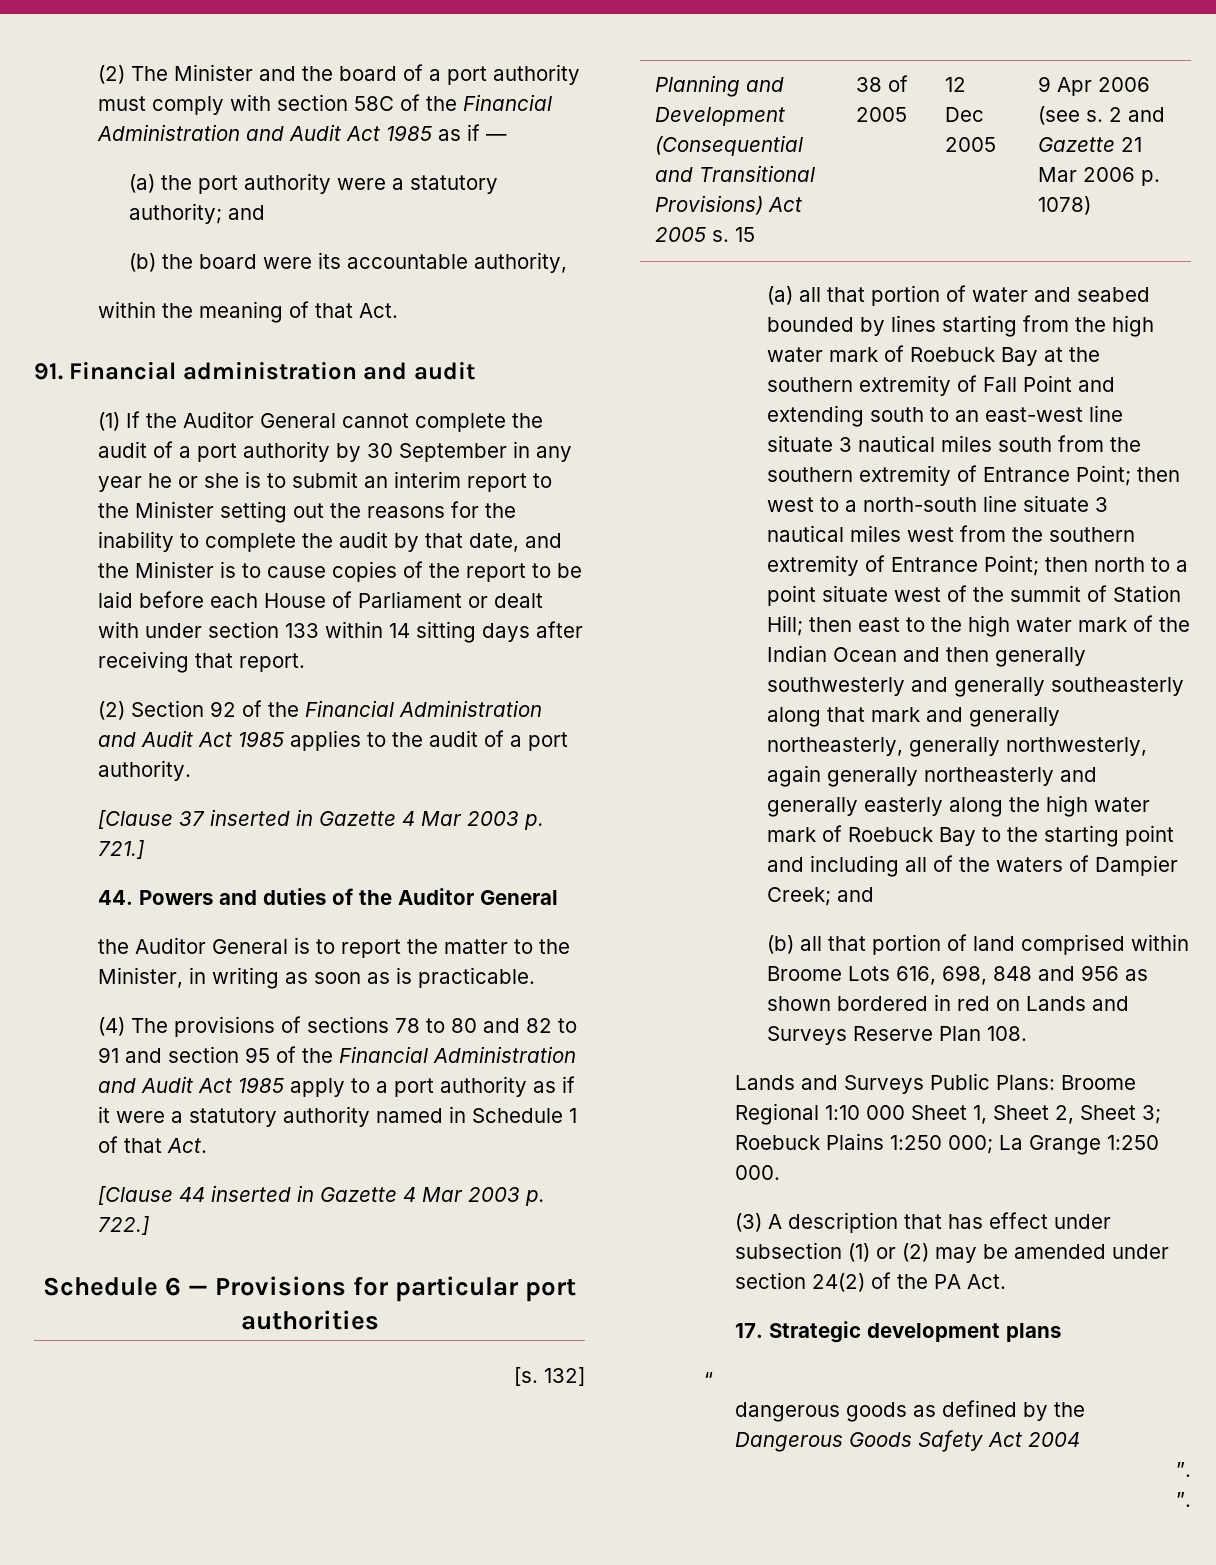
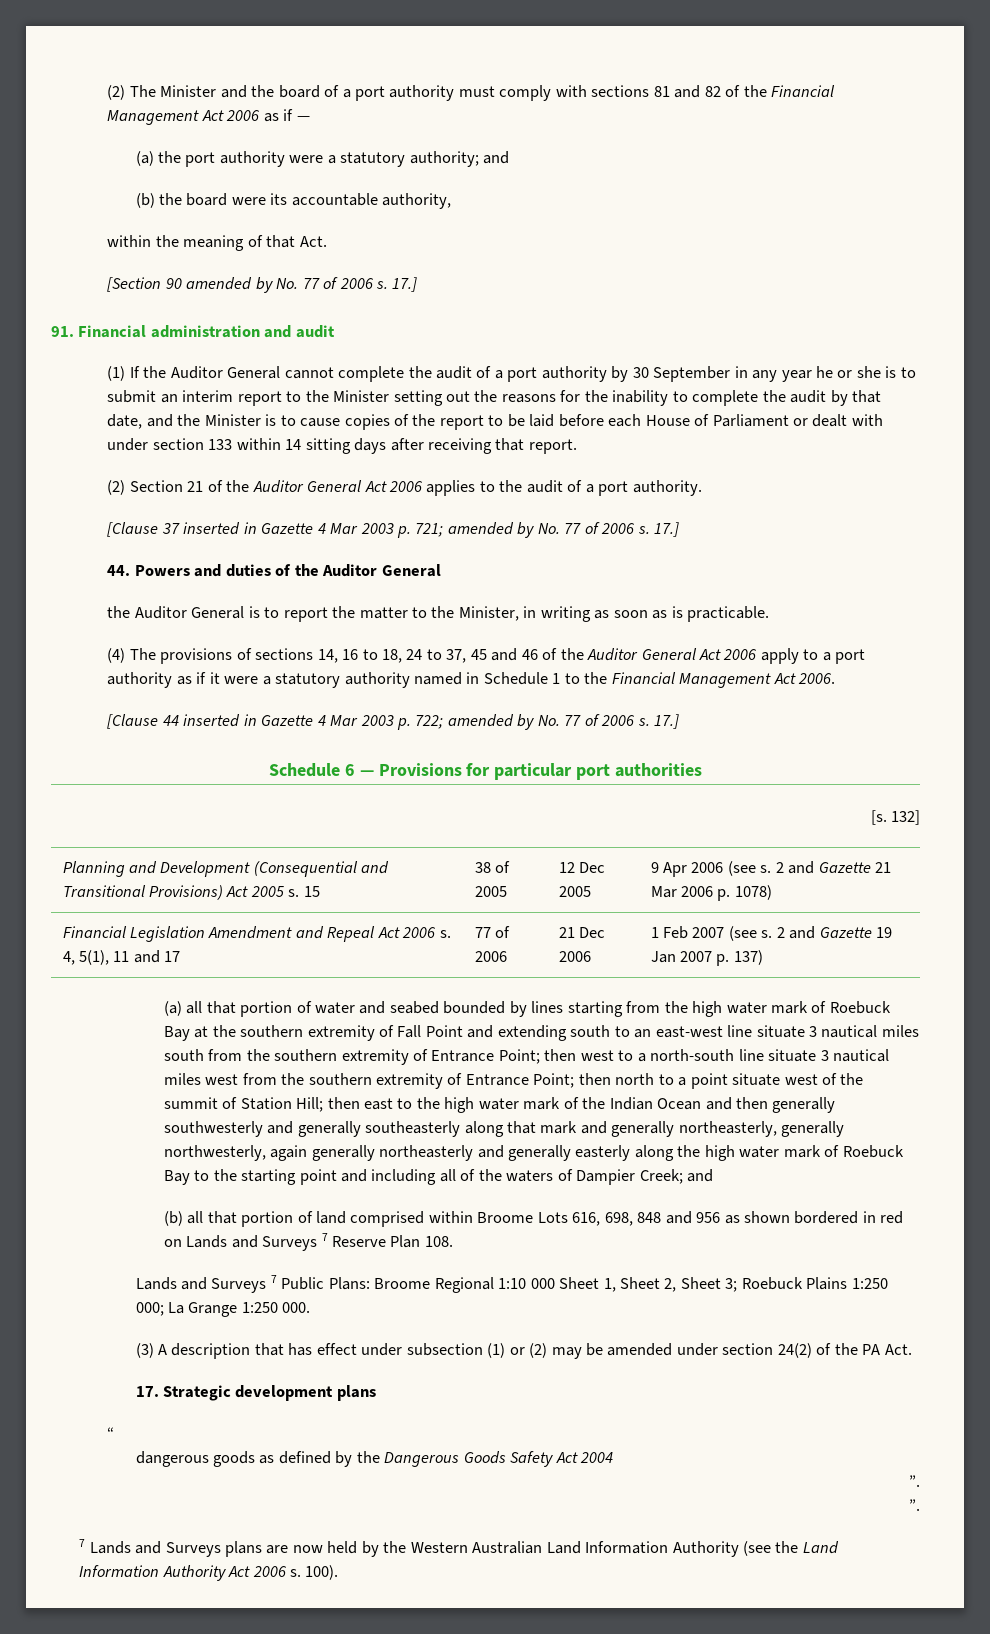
[276,94,552,111] [96,124,432,141] section 58C of the Financial Administration and Audit Act 1985 -> [591,85,836,98] [107,110,261,125] sections 81 and 82 of the Financial Management Act 2006
(398, 310) none -> [107,277,418,293] // [Section 90 amended by No. 77 of 2006 s. 17.]
[209,700,542,717] [97,730,284,747] 92 of the Financial Administration and Audit Act 1985 -> [187,480,423,493] 21 of the Auditor General Act 2006
[97,840,144,859] 721.] -> [415,522,680,538] 721; amended by No. 77 of 2006 s. 17.]
[394,1018,577,1033] [97,1046,576,1063] [97,1076,284,1093] 78 to 80 and 82 to 91 and section 95 of the Financial Administration and Audit Act 1985 -> [317,648,758,663] 14, 16 to 18, 24 to 37, 45 and 46 of the Auditor General Act 2006
[97,1136,207,1153] of that Act. -> [564,672,836,688] to the Financial Management Act 2006.
[97,1216,149,1235] 722.] -> [415,714,680,730] 722; amended by No. 77 of 2006 s. 17.]
(1091, 205) none -> [62,926,451,942] [62,950,181,965] [474,926,510,938] [474,951,507,962] [558,927,605,938] [558,951,591,962] [650,926,893,941] [650,950,763,966] // Financial Legislation Amendment and Repeal Act 2006 s. 4, 5(1), 11 and 17 | 77 of 2006 | 21 Dec 2006 | 1 Feb 2007 (see s. 2 and Gazette 19 Jan 2007 p. 137)
(848, 1035) none -> [321,1233,328,1241] 7
(925, 1084) none -> [270,1275,277,1283] 7
(1191, 1499) none -> [79,1539,839,1557] [79,1565,339,1581] // 7 Lands and Surveys plans are now held by the Western Australian Land Information Authority (see the Land Information Authority Act 2006 s. 100).

